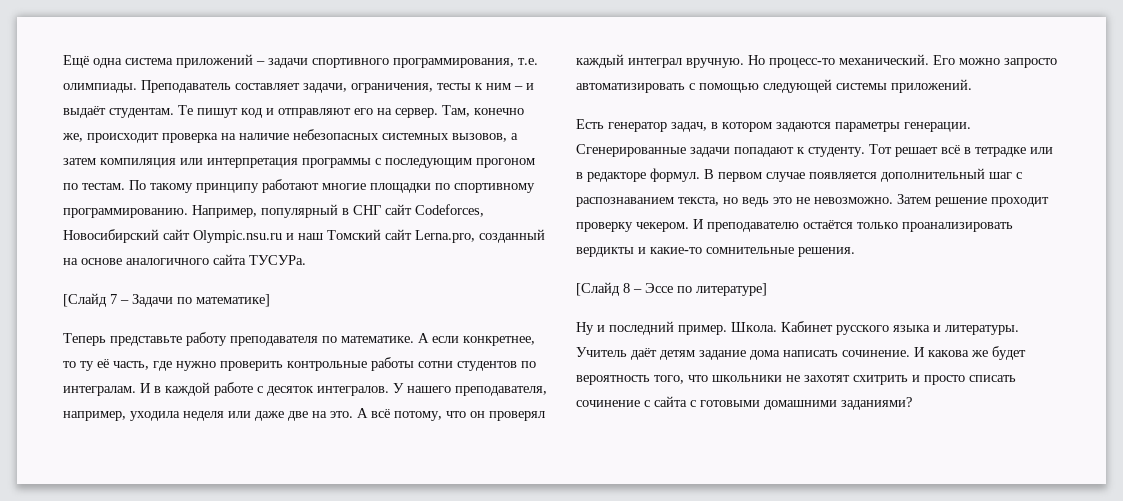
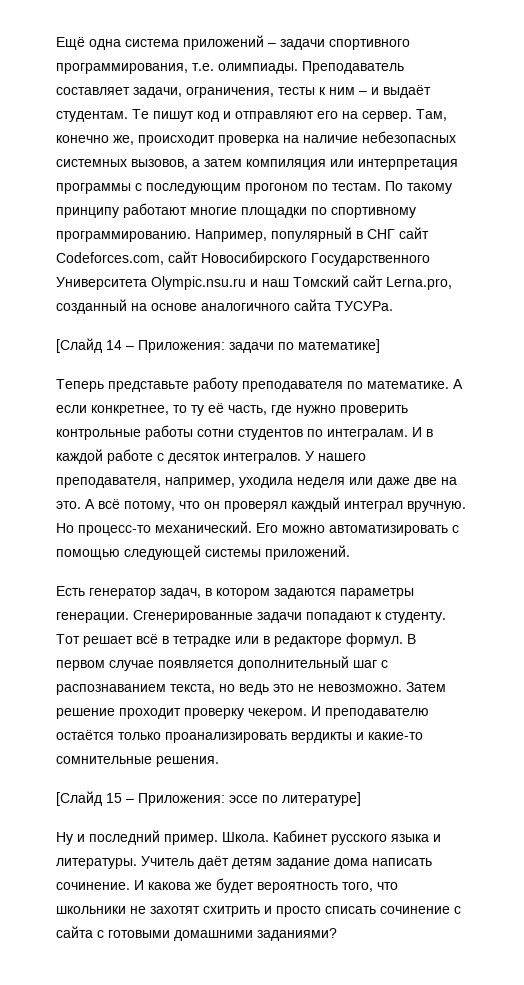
[415,204,484,217] [63,229,190,243] Codeforces, Новосибирский сайт -> [56,251,430,266] [56,277,147,290] Codeforces.com, сайт Новосибирского Государственного Университета
[110,294,173,307] 7 – Задачи -> [106,340,274,353] 14 – Приложения: задачи
[1004,58,1057,68] запросто -> (325, 529) none
[623,283,673,293] 8 – Эссе -> [106,793,258,806] 15 – Приложения: эссе

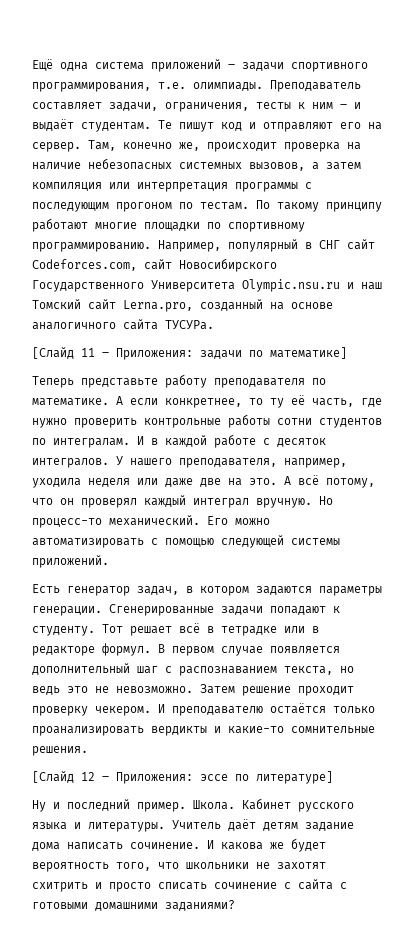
[106,340,122,350] 14 -> [81,348,95,357] 11
[106,793,122,803] 15 -> [81,772,95,781] 12

